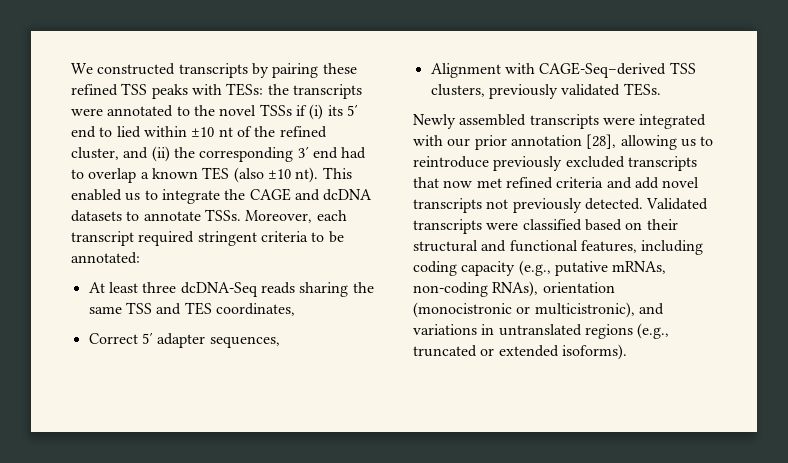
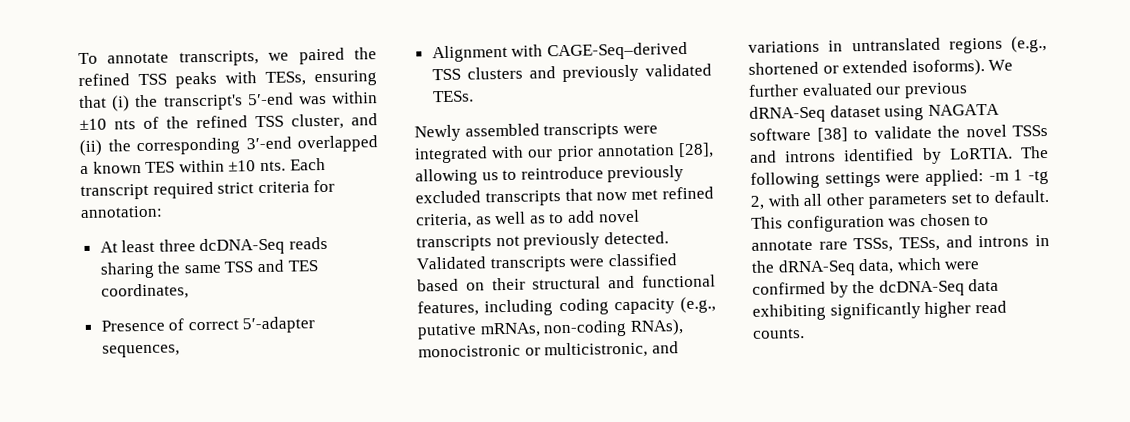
[71,63,357,78] [71,83,362,99] [71,104,358,120] [71,126,233,138] We constructed transcripts by pairing these refined TSS peaks with TESs: the transcripts were annotated to the novel TSSs if (i) its 5′ end to lied within ±10 nt -> [78,47,377,67] [78,70,377,89] [79,91,378,112] [79,118,136,131] To annotate transcripts, we paired the refined TSS peaks with TESs, ensuring that (i) the transcript's 5′-end was within ±10 nts
(327, 132) none -> [255,115,284,128] TSS
[297,147,367,159] [71,167,352,183] [71,188,373,204] [71,209,347,223] [71,231,344,246] [71,252,140,264] 3′ end had to overlap a known TES (also ±10 nt). This enabled us to integrate the CAGE and dcDNA datasets to annotate TSSs. Moreover, each transcript required stringent criteria to be annotated: -> [245,135,378,153] [80,157,326,175] [80,179,336,201] [80,205,163,219] 3′-end overlapped a known TES within ±10 nts. Each transcript required strict criteria for annotation:
[88,333,206,348] Correct 5′ adapter -> [100,316,316,334] Presence of correct 5′-adapter
[430,84,485,97] clusters, -> [466,66,556,80] clusters and
[556,177,632,189] criteria and -> [416,211,565,229] criteria, as well as to
[542,282,615,293] [413,302,635,318] orientation (monocistronic or multicistronic), -> [418,341,649,359] monocistronic or multicistronic,
[413,345,477,357] truncated -> [748,61,819,75] shortened
(627, 352) none -> [988,59,1014,71] [748,82,968,99] [749,103,1000,123] [749,124,1048,142] [750,145,1049,165] [750,169,1049,189] [750,189,1049,210] [751,213,990,233] [751,234,1050,253] [751,257,981,277] [752,278,1000,298] [752,300,1007,321] [752,328,805,339] We further evaluated our previous dRNA-Seq dataset using NAGATA software [38] to validate the novel TSSs and introns identified by LoRTIA. The following settings were applied: -m 1 -tg 2, with all other parameters set to default. This configuration was chosen to annotate rare TSSs, TESs, and introns in the dRNA-Seq data, which were confirmed by the dcDNA-Seq data exhibiting significantly higher read counts.

